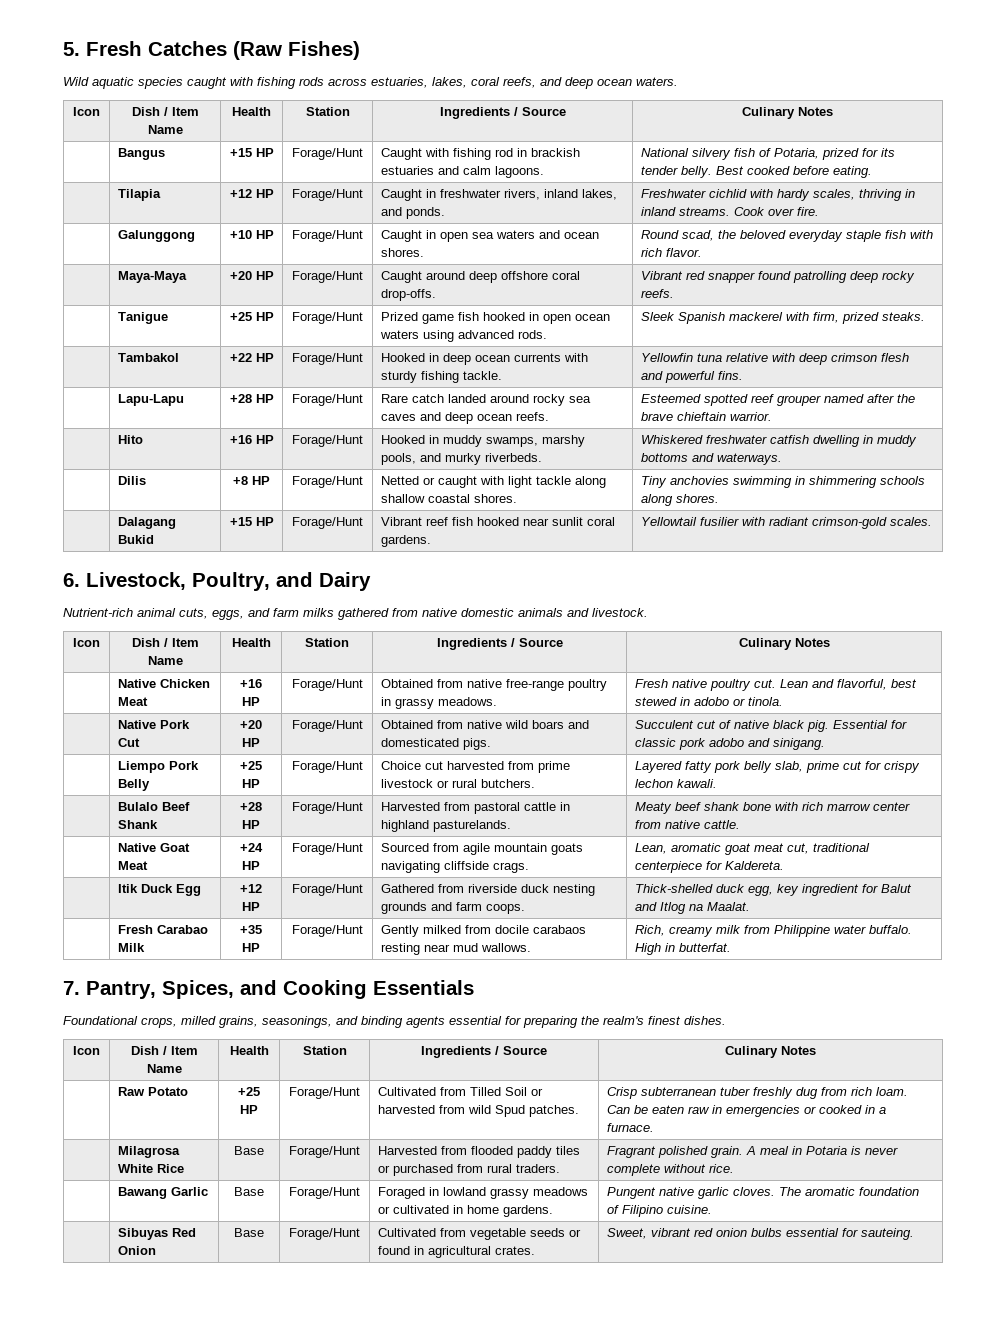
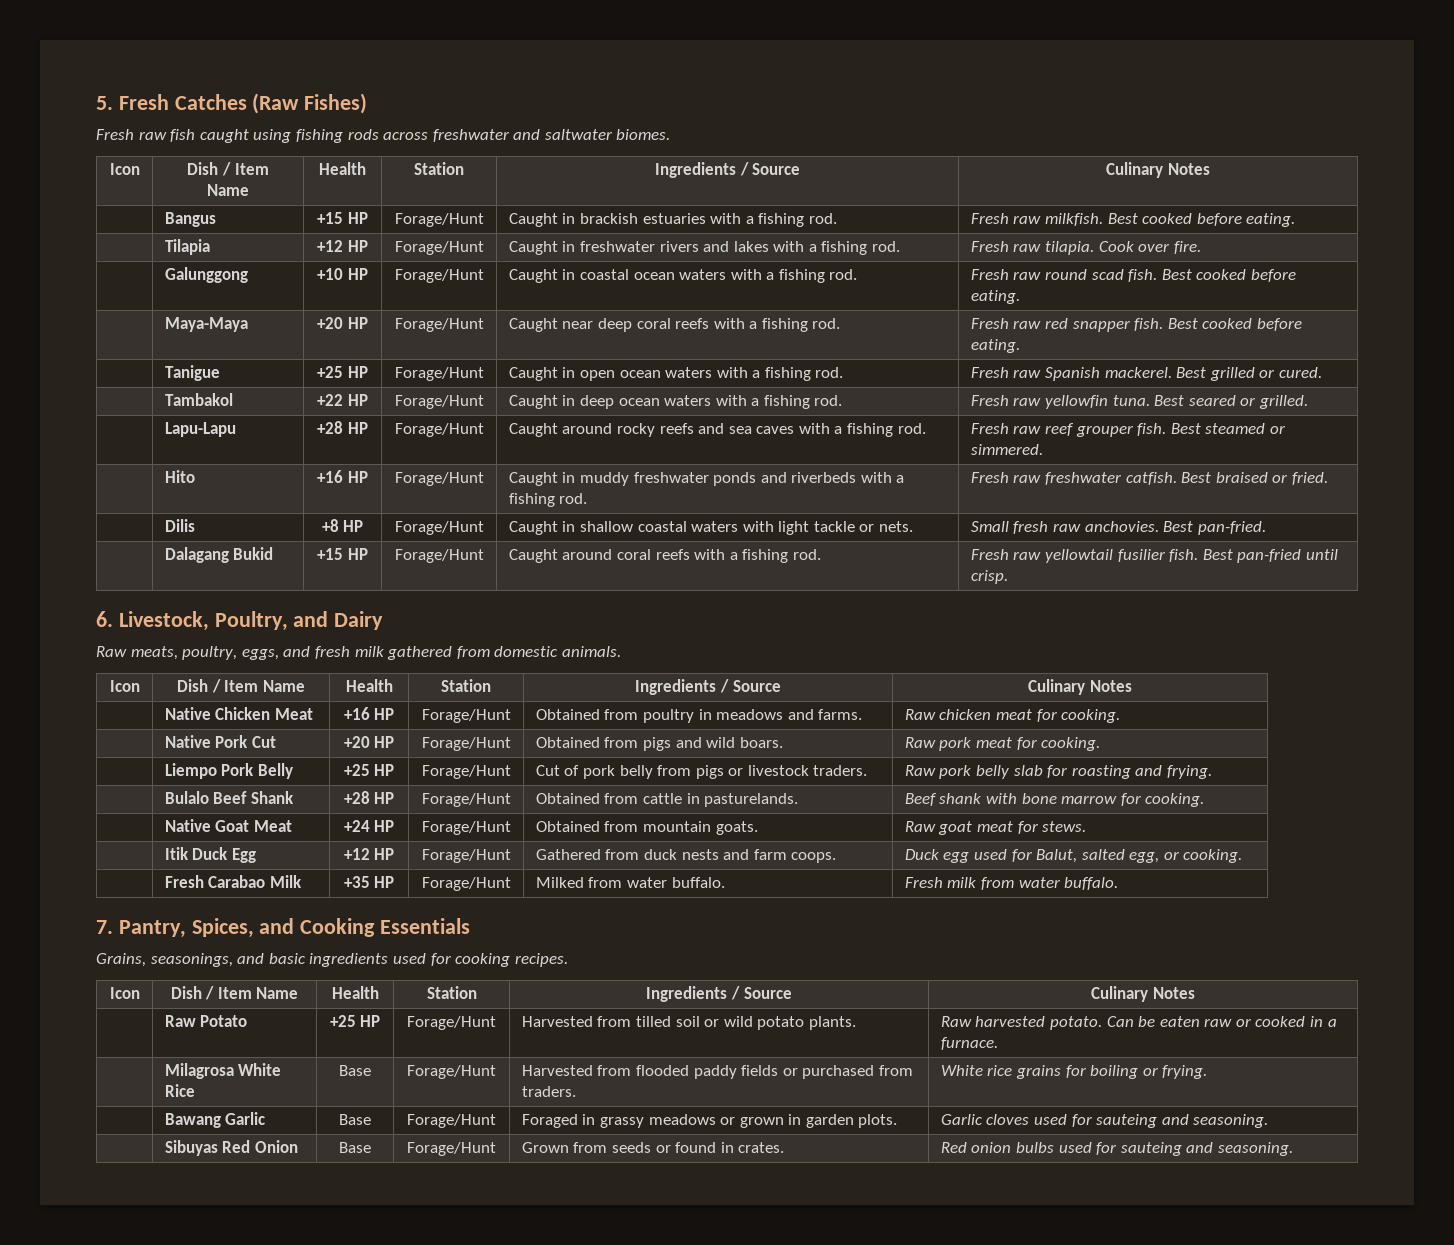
[63,77,678,89] Wild aquatic species caught with fishing rods across estuaries, lakes, coral reefs, and deep ocean waters. -> [96,129,671,143] Fresh raw fish caught using fishing rods across freshwater and saltwater biomes.
[425,148,581,160] [381,166,545,178] [641,148,896,160] [641,166,713,178] with fishing rod in brackish estuaries and calm lagoons. | National silvery fish of Potaria, prized for its tender belly. -> [562,213,837,227] [970,213,1103,226] in brackish estuaries with a fishing rod. | Fresh raw milkfish.
[504,189,618,200] [381,207,446,219] [641,189,916,201] [641,207,731,216] rivers, inland lakes, and ponds. | Freshwater cichlid with hardy scales, thriving in inland streams. -> [659,241,901,255] [970,241,1094,255] rivers and lakes with a fishing rod. | Fresh raw tilapia.
[440,230,600,242] [381,248,425,257] [641,230,934,242] [641,248,703,257] open sea waters and ocean shores. | Round scad, the beloved everyday staple fish with rich flavor. -> [579,269,858,283] [970,269,1296,282] [970,290,1020,304] coastal ocean waters with a fishing rod. | Fresh raw round scad fish. Best cooked before eating.
[426,271,581,283] [381,289,437,301] [641,271,916,283] [641,289,675,298] [118,312,169,324] [229,312,274,321] [292,312,363,324] [381,312,611,324] [380,330,548,342] [641,312,926,324] around deep offshore coral drop-offs. | Vibrant red snapper found patrolling deep rocky reefs. // | Tanigue | +25 HP | Forage/Hunt | Prized game fish hooked in open ocean waters using advanced rods. | Sleek Spanish mackerel with firm, prized steaks. -> [562,318,841,332] [970,318,1302,332] [970,339,1020,353] [164,365,220,381] [317,366,368,378] [394,367,484,381] [508,367,844,381] [970,367,1322,381] near deep coral reefs with a fishing rod. | Fresh raw red snapper fish. Best cooked before eating. // | Tanigue | +25 HP | Forage/Hunt | Caught in open ocean waters with a fishing rod. | Fresh raw Spanish mackerel. Best grilled or cured.
[381,353,426,362] Hooked -> [508,395,558,409] Caught
[514,353,589,362] [381,371,503,383] [641,353,910,365] [641,371,744,383] [118,394,185,406] [229,394,274,403] [292,394,363,406] [381,394,592,406] [381,412,550,424] [641,394,916,406] [641,412,773,421] currents with sturdy fishing tackle. | Yellowfin tuna relative with deep crimson flesh and powerful fins. // | Lapu-Lapu | +28 HP | Forage/Hunt | Rare catch landed around rocky sea caves and deep ocean reefs. | Esteemed spotted reef grouper named after the brave chieftain warrior. -> [664,395,843,409] [970,395,1308,409] [164,422,236,437] [317,421,368,434] [394,423,484,437] [508,423,926,437] [970,423,1285,437] [970,444,1043,455] waters with a fishing rod. | Fresh raw yellowfin tuna. Best seared or grilled. // | Lapu-Lapu | +28 HP | Forage/Hunt | Caught around rocky reefs and sea caves with a fishing rod. | Fresh raw reef grouper fish. Best steamed or simmered.
[381,435,586,447] [381,453,543,465] [641,435,918,447] [641,453,783,465] [118,476,147,485] [233,476,270,485] [292,476,363,488] [381,476,607,488] [381,494,518,503] [641,476,926,488] [641,494,720,506] Hooked in muddy swamps, marshy pools, and murky riverbeds. | Whiskered freshwater catfish dwelling in muddy bottoms and waterways. // | Dilis | +8 HP | Forage/Hunt | Netted or caught with light tackle along shallow coastal shores. | Tiny anchovies swimming in shimmering schools along shores. -> [508,472,905,486] [508,493,588,507] [970,472,1328,485] [164,519,195,532] [321,519,364,532] [394,521,484,535] [508,521,914,535] [970,521,1266,535] Caught in muddy freshwater ponds and riverbeds with a fishing rod. | Fresh raw freshwater catfish. Best braised or fried. // | Dilis | +8 HP | Forage/Hunt | Caught in shallow coastal waters with light tackle or nets. | Small fresh raw anchovies. Best pan-fried.
[381,517,616,526] [381,535,432,547] [641,517,933,529] Vibrant reef fish hooked near sunlit coral gardens. | Yellowtail fusilier with radiant crimson-gold scales. -> [508,549,821,563] [970,549,1338,563] [970,570,1008,584] Caught around coral reefs with a fishing rod. | Fresh raw yellowtail fusilier fish. Best pan-fried until crisp.
[63,608,648,620] Nutrient-rich animal cuts, eggs, and farm milks gathered from native domestic animals and livestock. -> [96,646,621,660] Raw meats, poultry, eggs, and fresh milk gathered from domestic animals.
[467,679,608,691] [381,697,498,709] [635,679,918,691] [635,697,784,706] native free-range poultry in grassy meadows. | Fresh native poultry cut. Lean and flavorful, best stewed in adobo or tinola. -> [642,709,863,723] [904,709,1121,723] poultry in meadows and farms. | Raw chicken meat for cooking.
[467,720,590,729] [381,738,492,750] [635,720,908,732] [635,738,826,750] native wild boars and domesticated pigs. | Succulent cut of native black pig. Essential for classic pork adobo and sinigang. -> [642,737,783,751] [904,737,1101,751] pigs and wild boars. | Raw pork meat for cooking.
[381,761,571,773] [381,779,536,788] [635,761,921,773] [635,779,718,788] Choice cut harvested from prime livestock or rural butchers. | Layered fatty pork belly slab, prime cut for crispy lechon kawali. -> [535,765,868,779] [904,765,1212,779] Cut of pork belly from pigs or livestock traders. | Raw pork belly slab for roasting and frying.
[381,802,521,814] Harvested from pastoral -> [535,793,639,804] Obtained from
[381,820,430,832] highland -> (700, 798) none
[635,802,911,814] [635,820,741,829] Meaty beef shank bone with rich marrow center from native cattle. -> [904,793,1205,807] Beef shank with bone marrow for cooking.
[381,843,584,855] [381,861,530,873] [635,843,871,855] [635,861,785,873] Sourced from agile mountain goats navigating cliffside crags. | Lean, aromatic goat meat cut, traditional centerpiece for Kaldereta. -> [535,821,758,835] [904,821,1087,835] Obtained from mountain goats. | Raw goat meat for stews.
[468,884,596,896] [381,902,428,914] riverside duck nesting grounds -> [643,849,719,860] duck nests
[635,884,913,896] [635,902,751,914] Thick-shelled duck egg, key ingredient for Balut and Itlog na Maalat. -> [904,849,1243,863] Duck egg used for Balut, salted egg, or cooking.
[381,925,587,937] [381,943,532,955] [635,925,714,937] Gently milked from docile carabaos resting near mud wallows. | Rich, creamy -> [535,877,725,888] [904,877,943,888] Milked from water buffalo. | Fresh
[774,925,913,937] [635,943,732,955] Philippine water buffalo. High in butterfat. -> [1018,877,1119,890] water buffalo.
[63,1016,726,1028] Foundational crops, milled grains, seasonings, and binding agents essential for preparing the realm's finest dishes. -> [96,953,568,967] Grains, seasonings, and basic ingredients used for cooking recipes.
[378,1087,544,1096] [378,1105,580,1117] [607,1087,909,1099] Cultivated from Tilled Soil or harvested from wild Spud patches. | Crisp subterranean tuber freshly dug from rich loam. -> [521,1016,856,1030] [940,1016,1102,1030] Harvested from tilled soil or wild potato plants. | Raw harvested potato.
[712,1105,801,1117] in emergencies -> (1233, 1022) none
[556,1146,581,1155] tiles -> [741,1065,779,1076] fields
[487,1164,561,1173] [607,1146,899,1158] [607,1164,735,1176] rural traders. | Fragrant polished grain. A meal in Potaria is never complete without rice. -> [521,1086,576,1097] [940,1065,1208,1079] traders. | White rice grains for boiling or frying.
[443,1187,487,1196] lowland -> (596, 1119) none
[393,1205,554,1217] [607,1187,920,1199] [607,1205,713,1217] cultivated in home gardens. | Pungent native garlic cloves. The aromatic foundation of Filipino cuisine. -> [739,1114,898,1128] [940,1114,1269,1128] grown in garden plots. | Garlic cloves used for sauteing and seasoning.
[378,1228,527,1240] Cultivated from vegetable -> [521,1142,608,1153] Grown from
[428,1246,492,1258] agricultural -> (734, 1147) none
[607,1228,915,1240] Sweet, vibrant red onion bulbs essential for sauteing. -> [940,1142,1293,1156] Red onion bulbs used for sauteing and seasoning.

